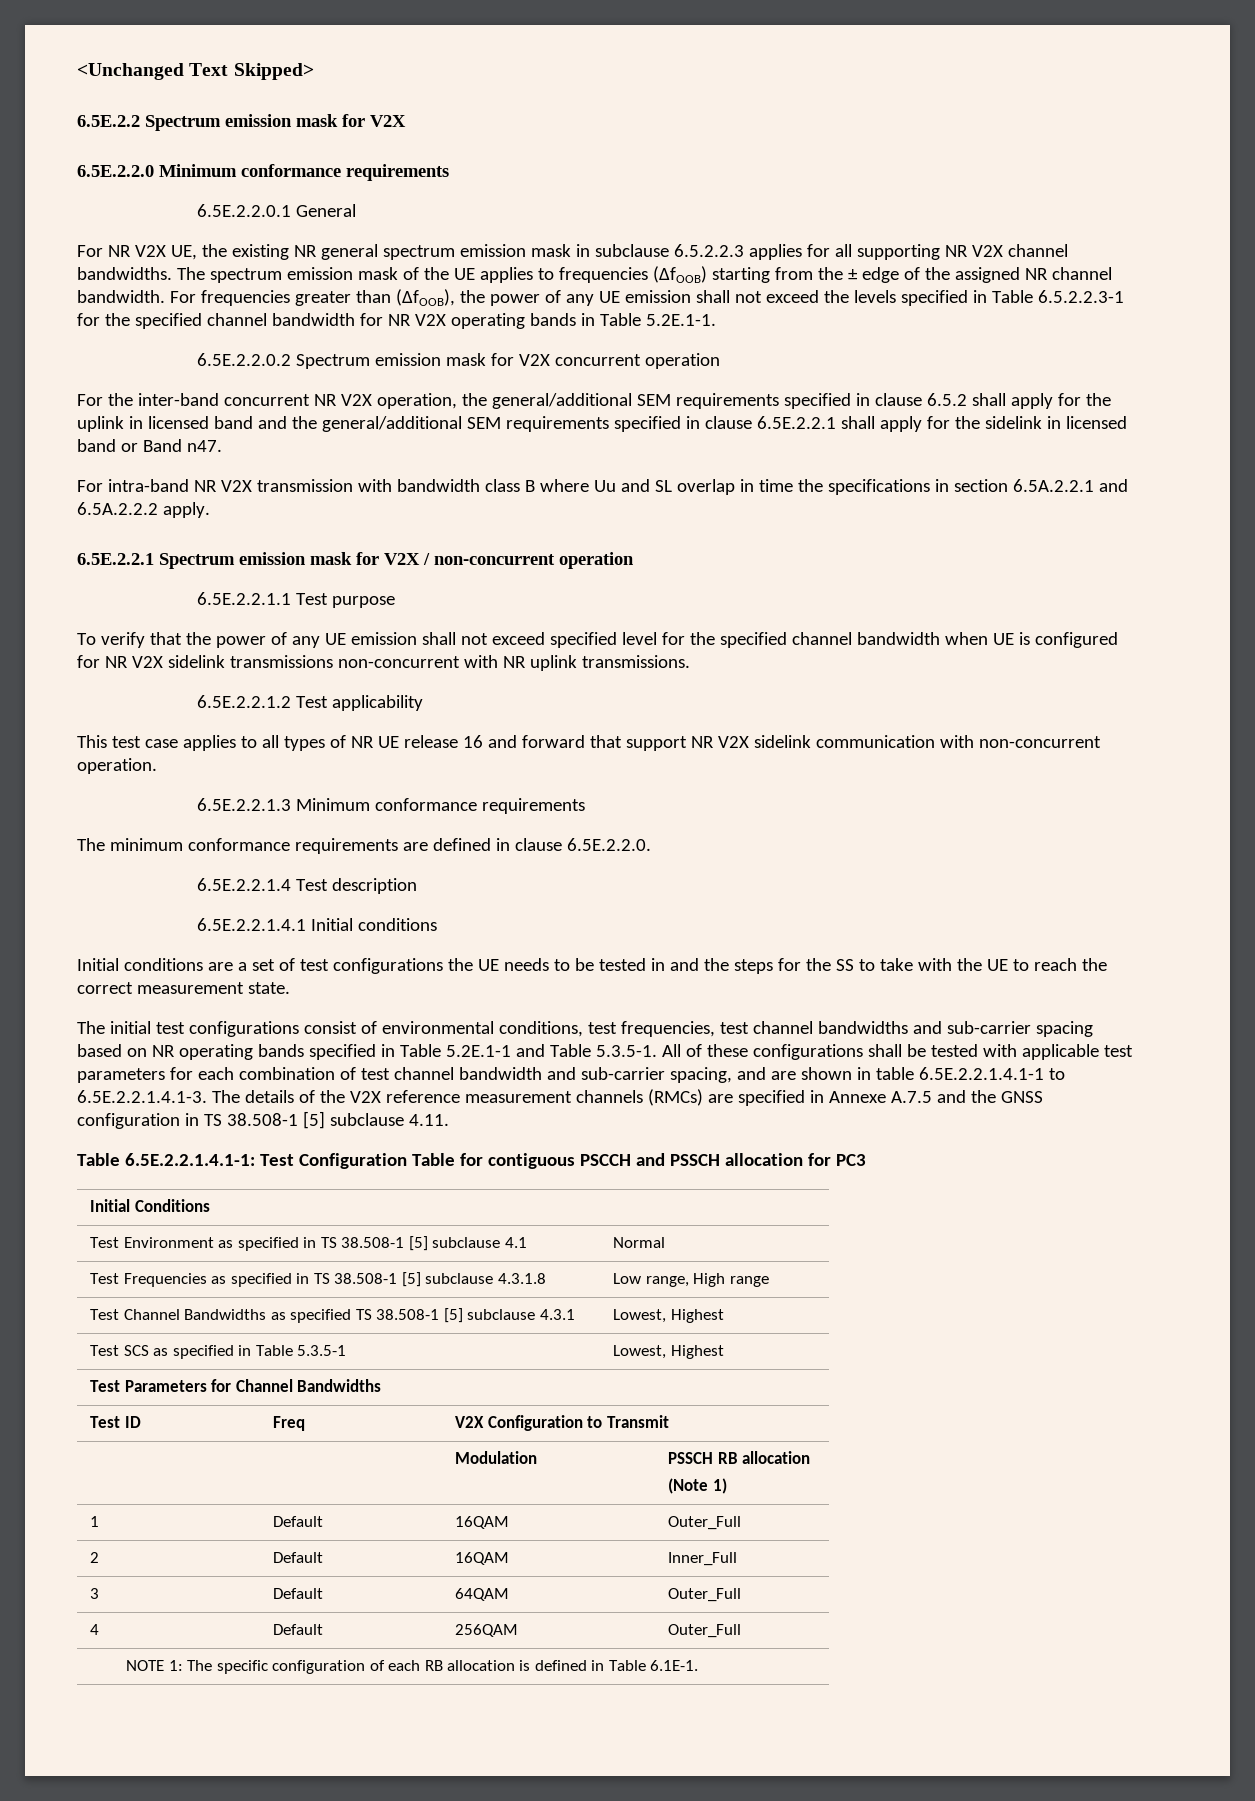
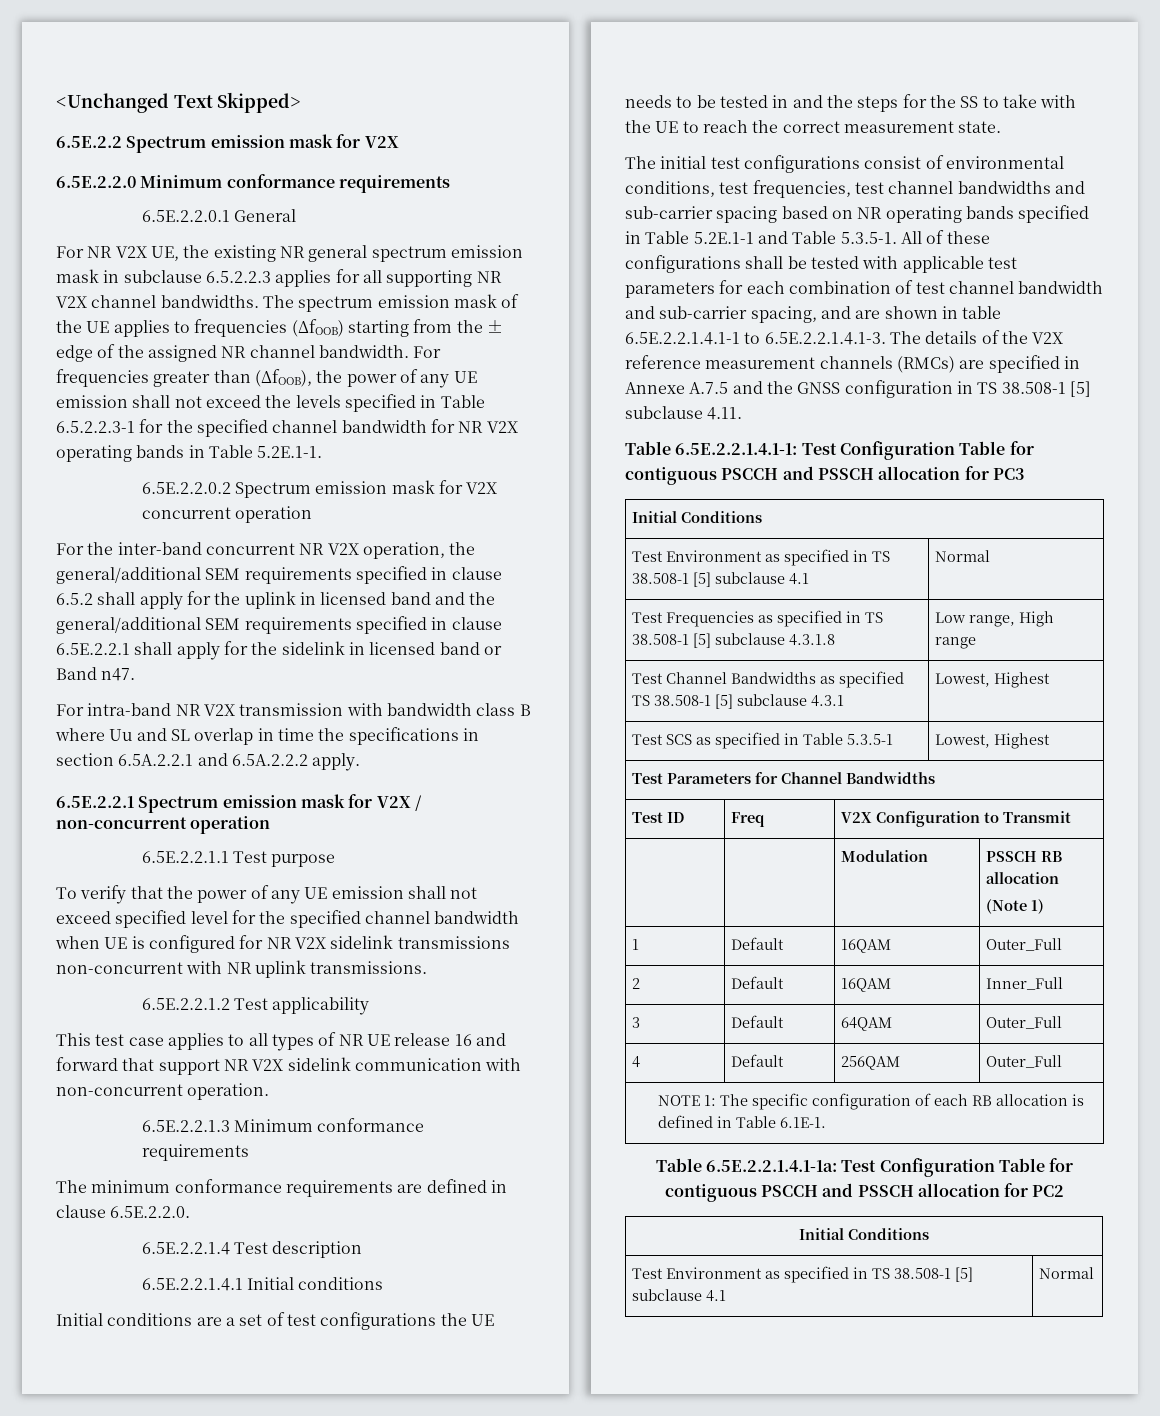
(699, 1665) none -> [655,1158,1074,1177] [664,1183,1065,1202] [799,1228,929,1240] [632,1266,974,1283] [632,1289,727,1302] [1039,1267,1095,1279] // Table 6.5E.2.2.1.4.1-1a: Test Configuration Table for contiguous PSCCH and PSSCH allocation for PC2 // Initial Conditions // Test Environment as specified in TS 38.508-1 [5] subclause 4.1 | Normal

